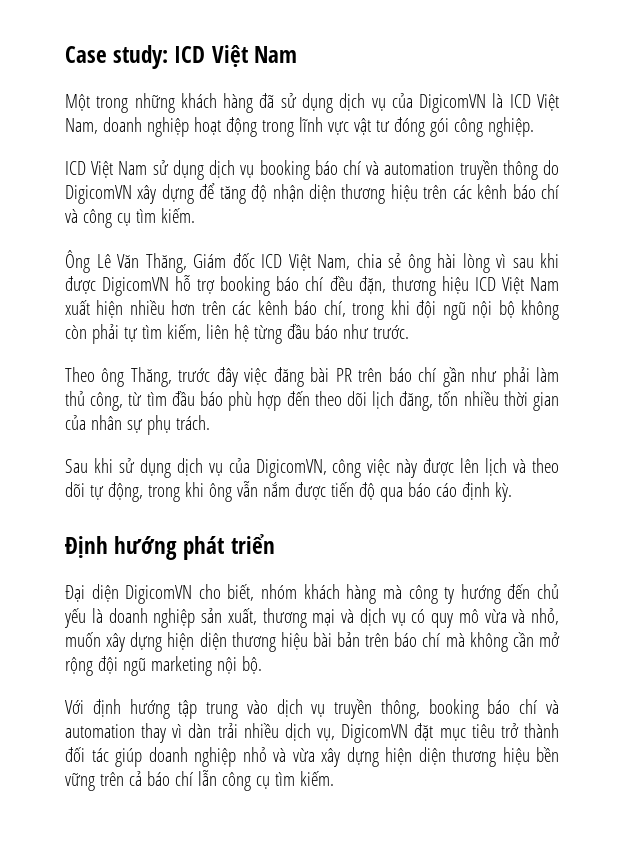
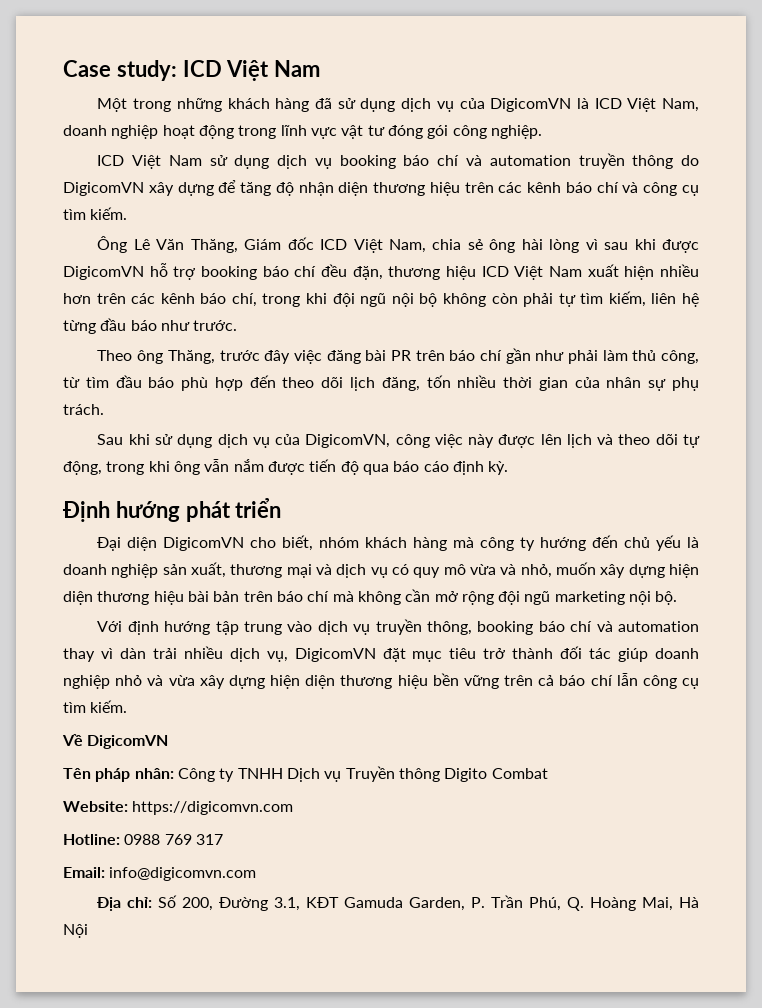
(334, 778) none -> [62,734,169,749] [63,766,548,782] [63,801,294,815] [63,834,223,845] [63,867,257,881] [96,895,700,911] [63,924,88,938] // Về DigicomVN // Tên pháp nhân: Công ty TNHH Dịch vụ Truyền thông Digito Combat // Website: https://digicomvn.com // Hotline: 0988 769 317 // Email: info@digicomvn.com // Địa chỉ: Số 200, Đường 3.1, KĐT Gamuda Garden, P. Trần Phú, Q. Hoàng Mai, Hà Nội

